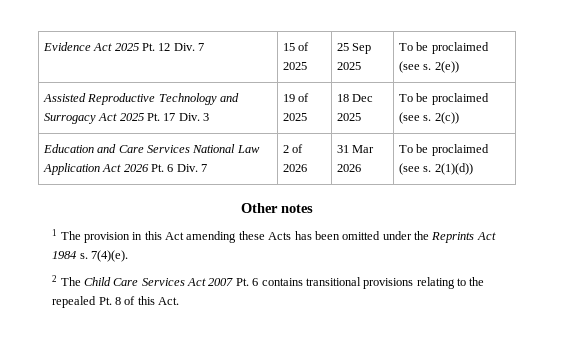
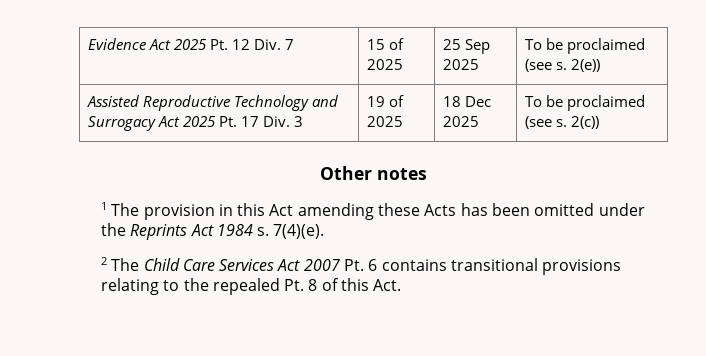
[42,144,260,153] [42,163,208,175] [282,144,304,153] [282,164,307,172] [336,145,375,153] [336,164,361,172] [398,144,489,156] [398,163,473,175] // Education and Care Services National Law Application Act 2026 Pt. 6 Div. 7 | 2 of 2026 | 31 Mar 2026 | To be proclaimed (see s. 2(1)(d)) -> (599, 122) none

